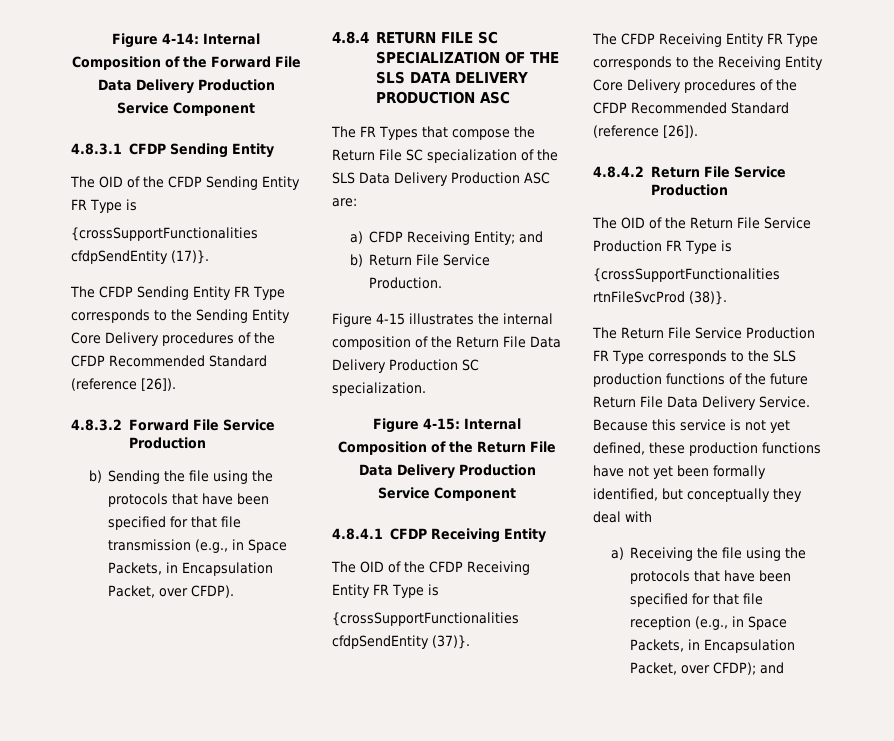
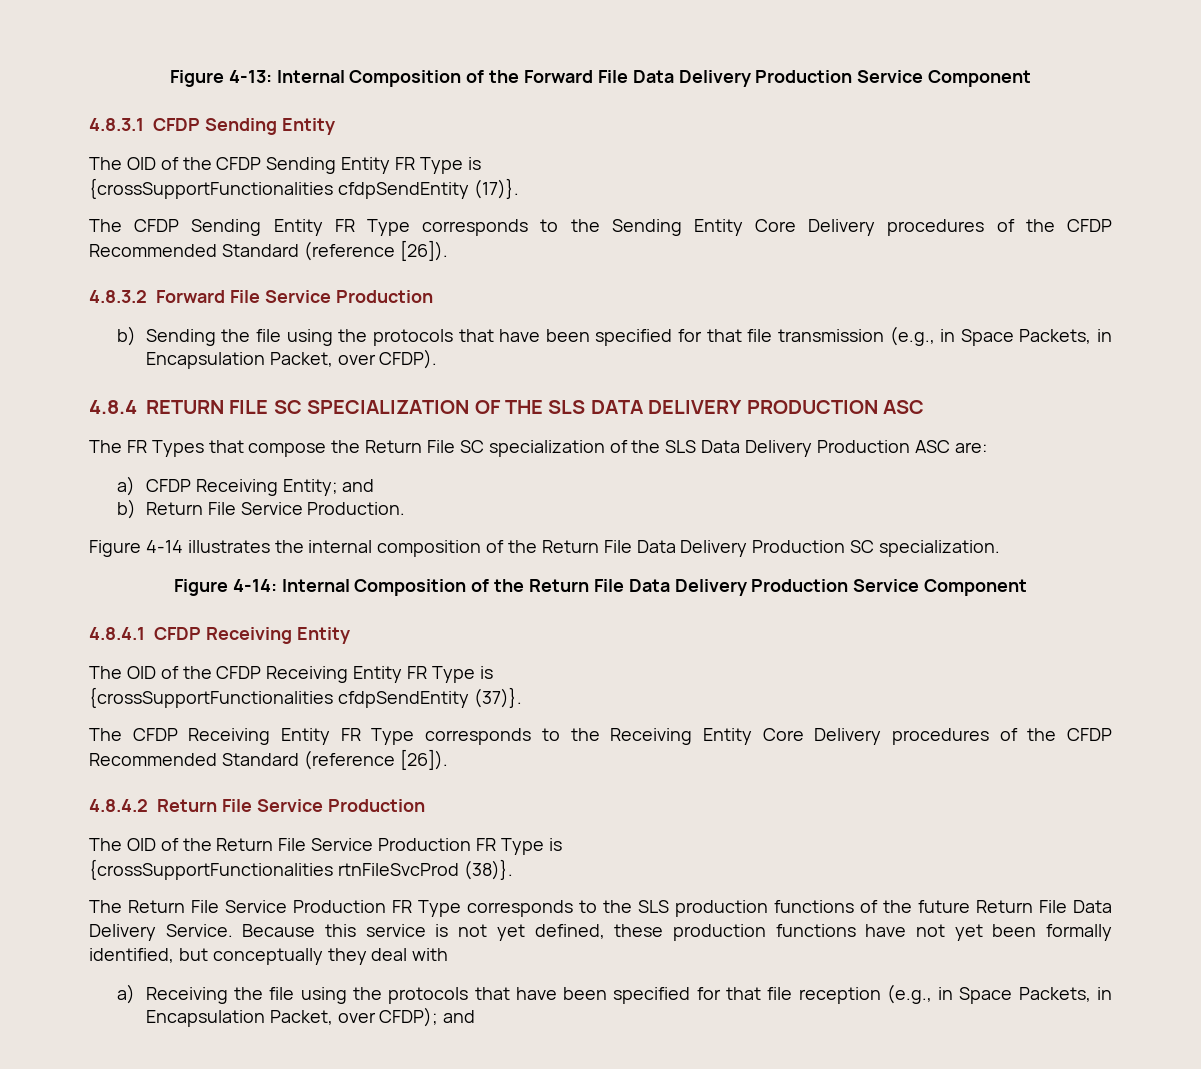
[112,33,199,48] Figure 4-14: -> [169,70,272,87] Figure 4-13:
[375,313,405,325] 4-15 -> [145,540,183,553] 4-14
[423,418,460,430] 4-15: -> [232,579,277,592] 4-14:

